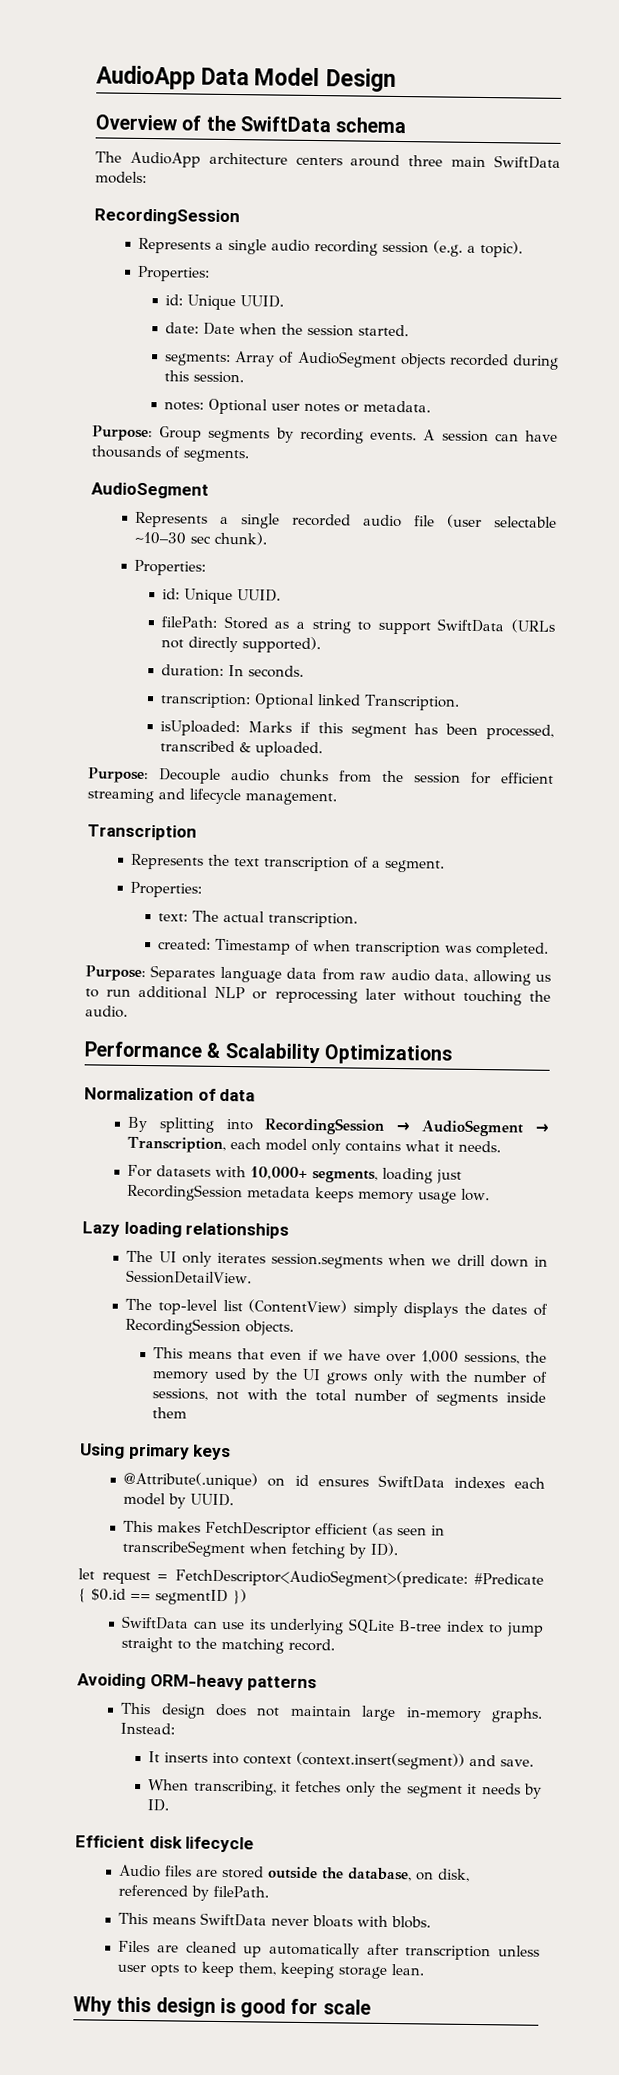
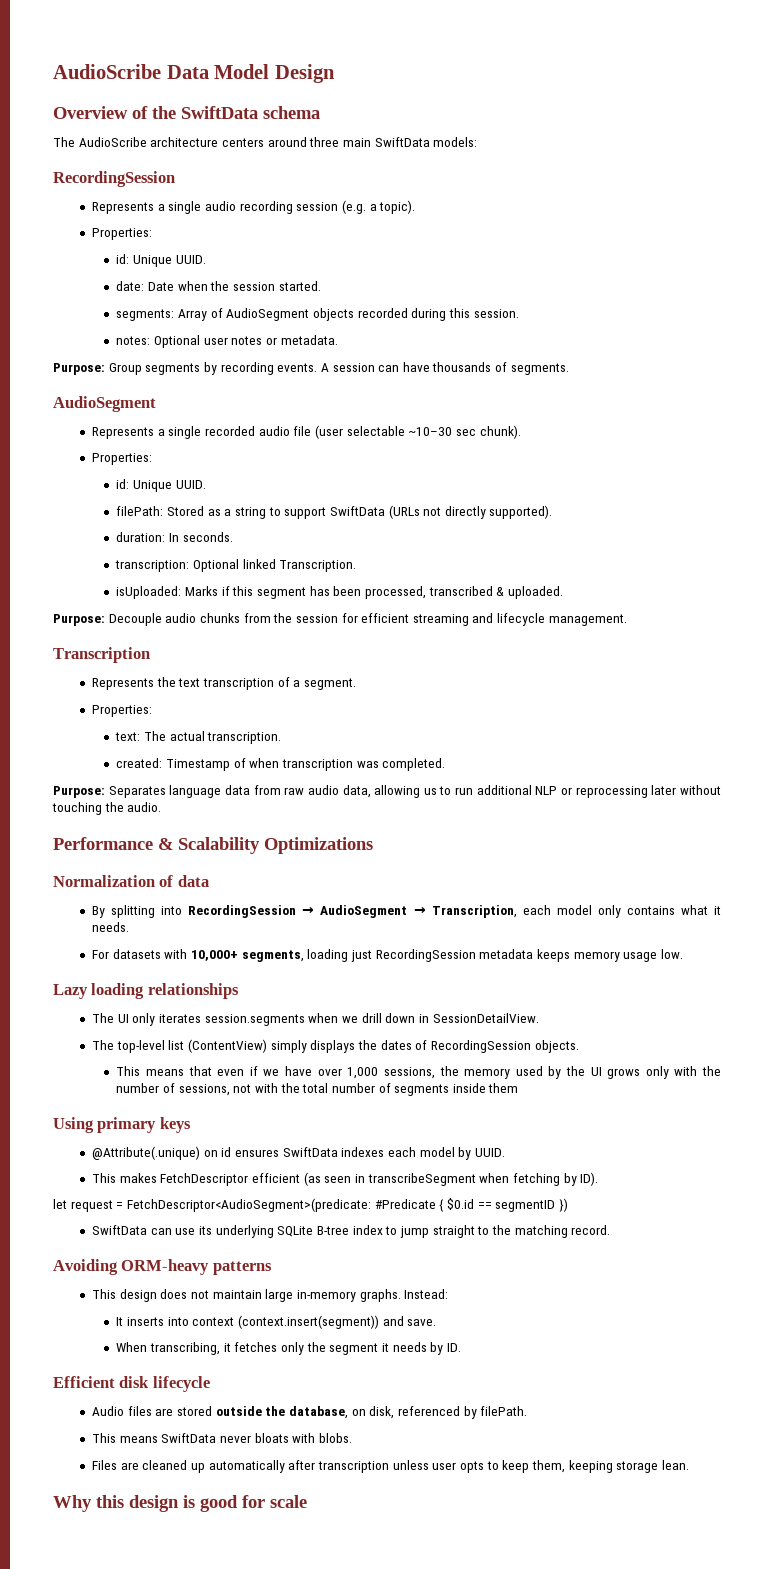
[96,65,196,90] AudioApp -> [53,64,161,79] AudioScribe
[129,151,201,168] AudioApp -> [78,137,147,147] AudioScribe

